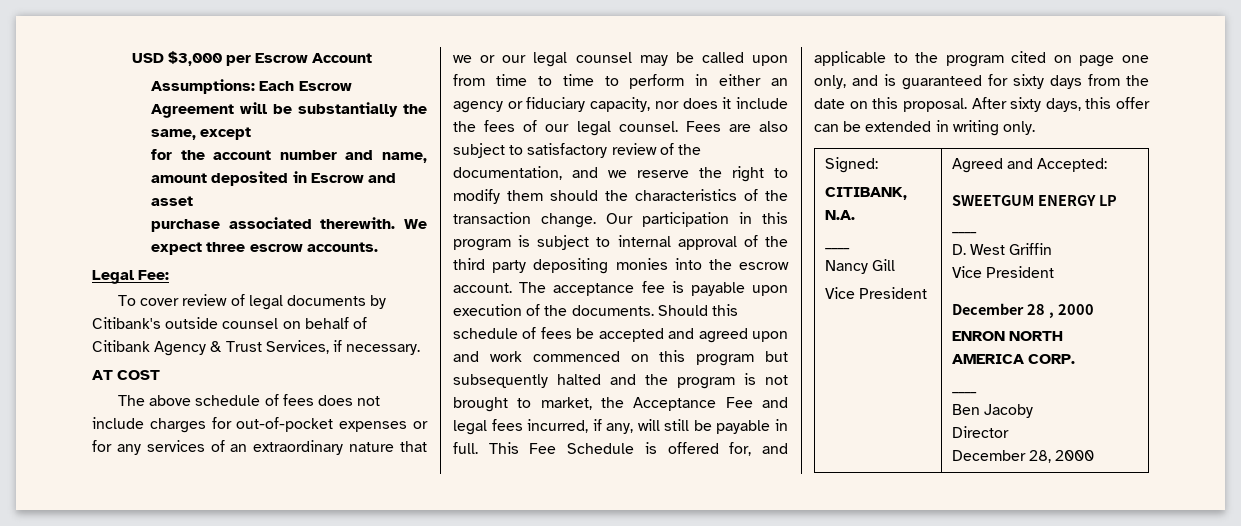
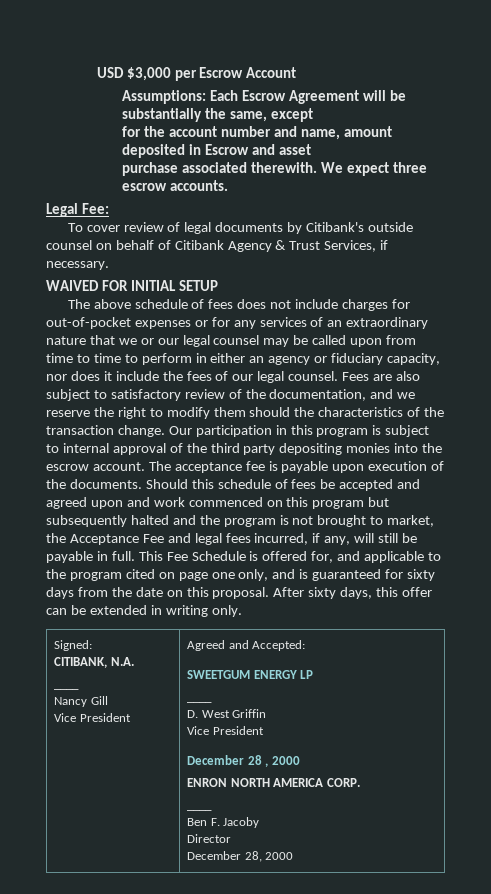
[92,370,161,380] AT COST -> [46,280,218,291] WAIVED FOR INITIAL SETUP
(981, 409) none -> [210,818,220,826] F.

